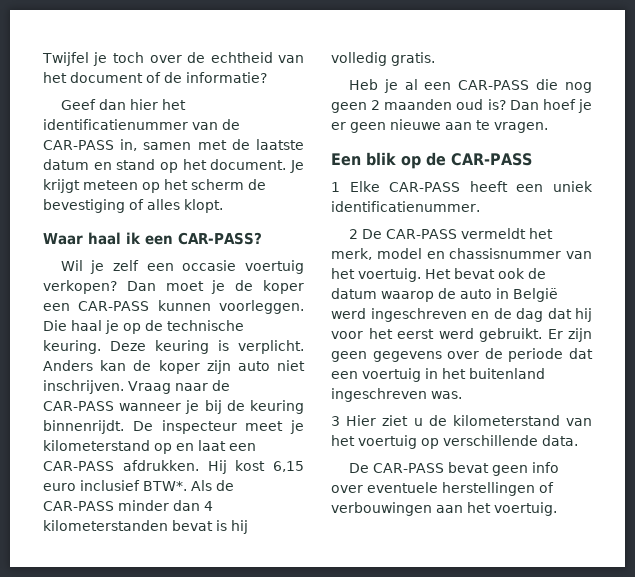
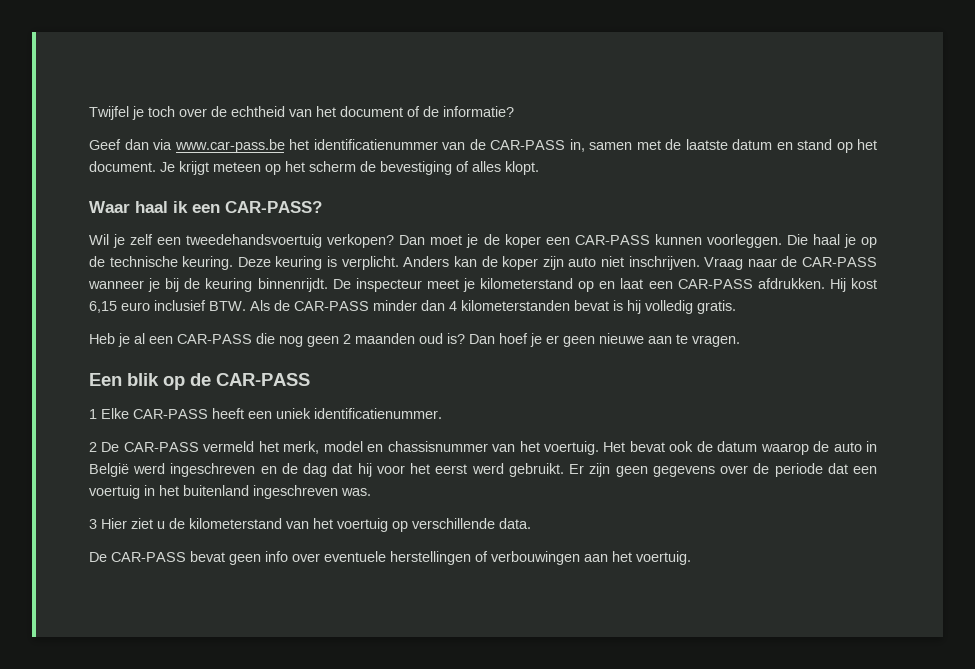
[129,99,158,110] hier -> [153,139,285,153] via www.car-pass.be
[182,260,304,274] occasie voertuig -> [186,234,323,248] tweedehandsvoertuig
[143,481,187,491] BTW*. -> [209,301,246,311] BTW.
[460,228,526,239] vermeldt -> [203,441,255,452] vermeld

